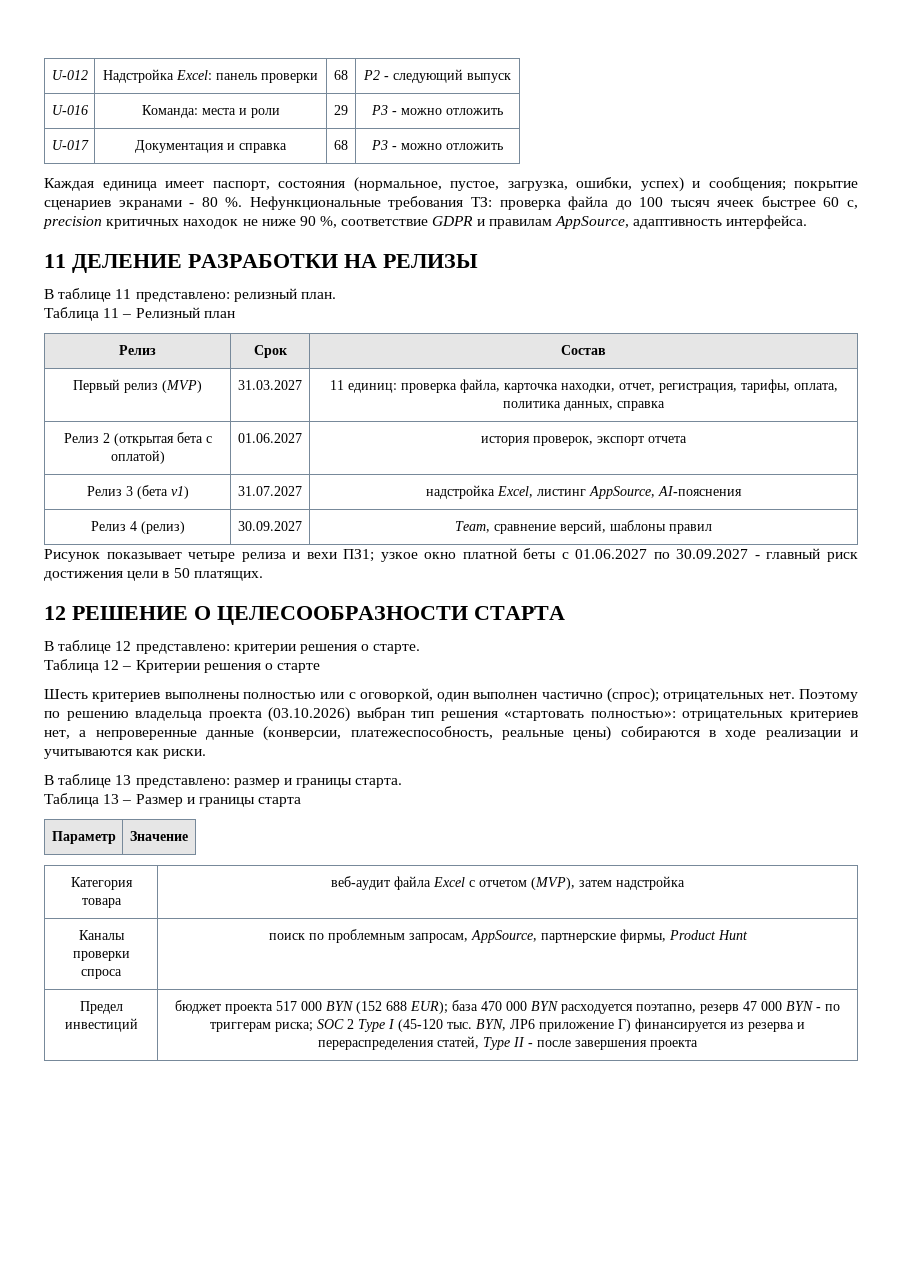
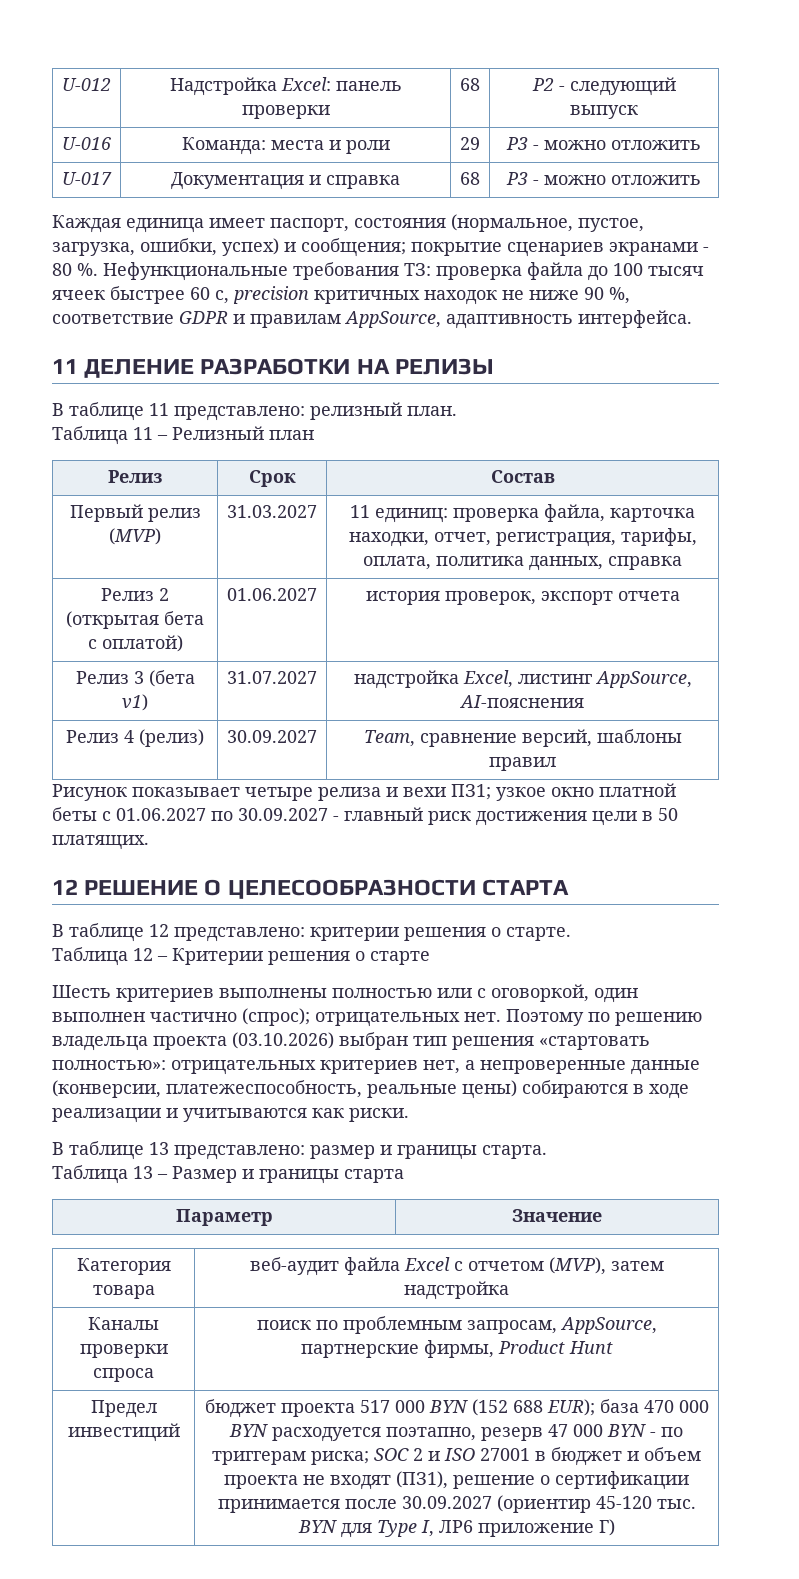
[358,1018,805,1032] [318,1036,698,1050] Type I (45-120 тыс. BYN, ЛР6 приложение Г) финансируется из резерва и перераспределения статей, Type II - после завершения проекта -> [427,1447,701,1466] [224,1471,689,1490] [217,1495,696,1513] [297,1519,615,1538] и ISO 27001 в бюджет и объем проекта не входят (ПЗ1), решение о сертификации принимается после 30.09.2027 (ориентир 45-120 тыс. BYN для Type I, ЛР6 приложение Г)

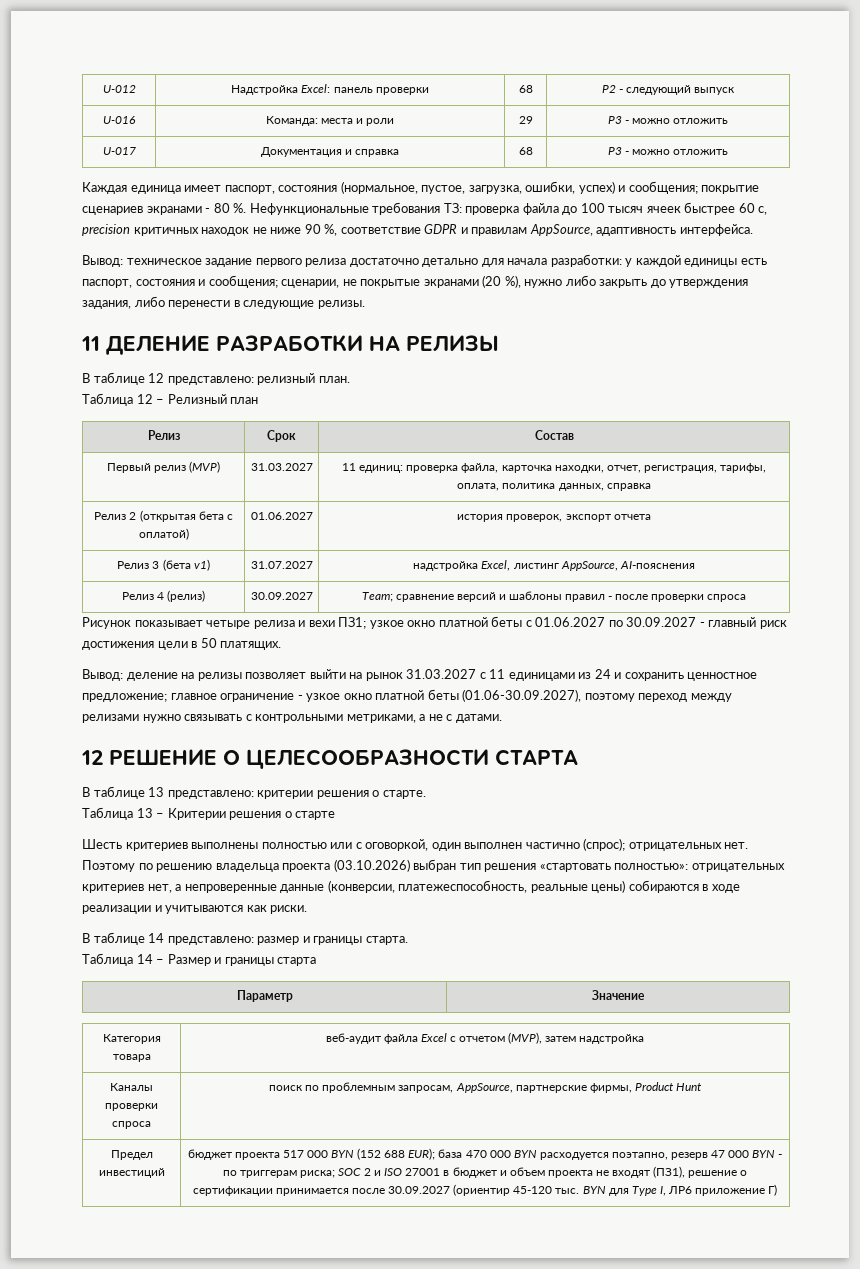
(692, 319) none -> [82,254,767,267] [82,275,749,288] [82,296,365,309] // Вывод: техническое задание первого релиза достаточно детально для начала разработки: у каждой единицы есть паспорт, состояния и сообщения; сценарии, не покрытые экранами (20 %), нужно либо закрыть до утверждения задания, либо перенести в следующие релизы.
[149,403,169,416] 11 -> [148,373,165,383] 12
[133,427,153,440] 11 -> [136,394,153,404] 12
[363,729,682,747] [488,757,556,771] Team, сравнение версий, шаблоны правил -> [361,591,747,602] Team; сравнение версий и шаблоны правил - после проверки спроса
(149, 842) none -> [82,669,758,681] [82,689,732,702] [82,714,502,723] // Вывод: деление на релизы позволяет выйти на рынок 31.03.2027 с 11 единицами из 24 и сохранить ценностное предложение; главное ограничение - узкое окно платной беты (01.06-30.09.2027), поэтому переход между релизами нужно связывать с контрольными метриками, а не с датами.
[149,924,169,937] 12 -> [148,787,165,797] 13
[133,948,153,961] 12 -> [136,808,153,818] 13
[149,1142,169,1155] 13 -> [148,933,165,943] 14
[133,1166,153,1179] 13 -> [136,954,153,964] 14

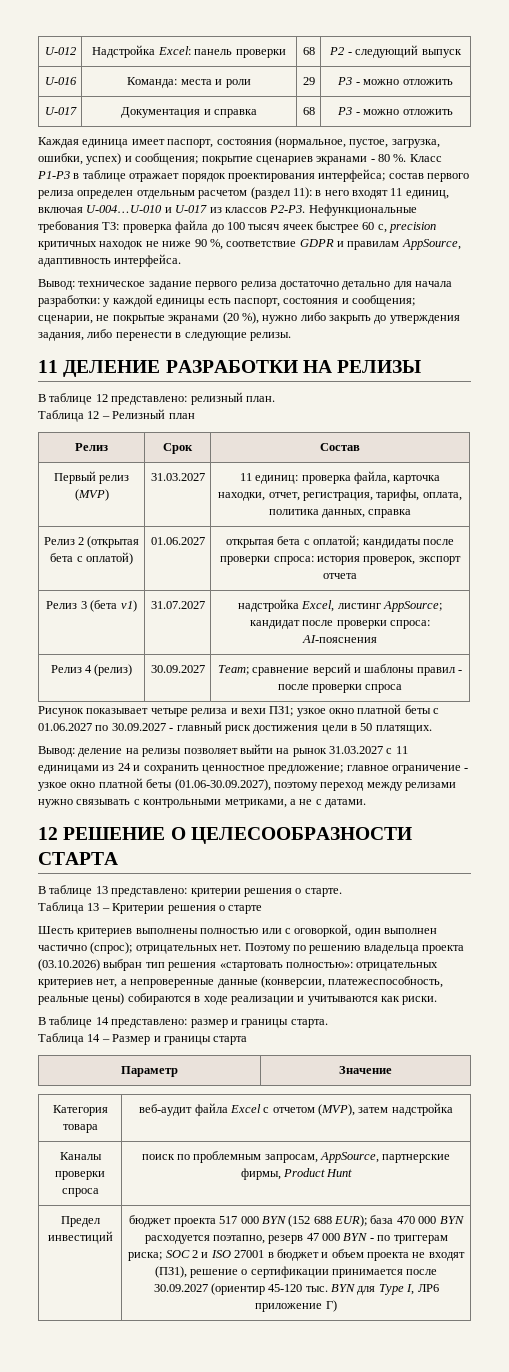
(247, 208) none -> [409,154,442,162] [37,169,469,182] [38,187,449,199] [38,205,306,213] Класс P1-P3 в таблице отражает порядок проектирования интерфейса; состав первого релиза определен отдельным расчетом (раздел 11): в него входят 11 единиц, включая U-004…U-010 и U-017 из классов P2-P3.
(313, 516) none -> [226,535,454,548] [220,556,314,565] открытая бета с оплатой; кандидаты после проверки спроса:
[560,561,618,571] AppSource, -> [383,601,443,612] [249,620,431,629] AppSource; кандидат после проверки спроса:

